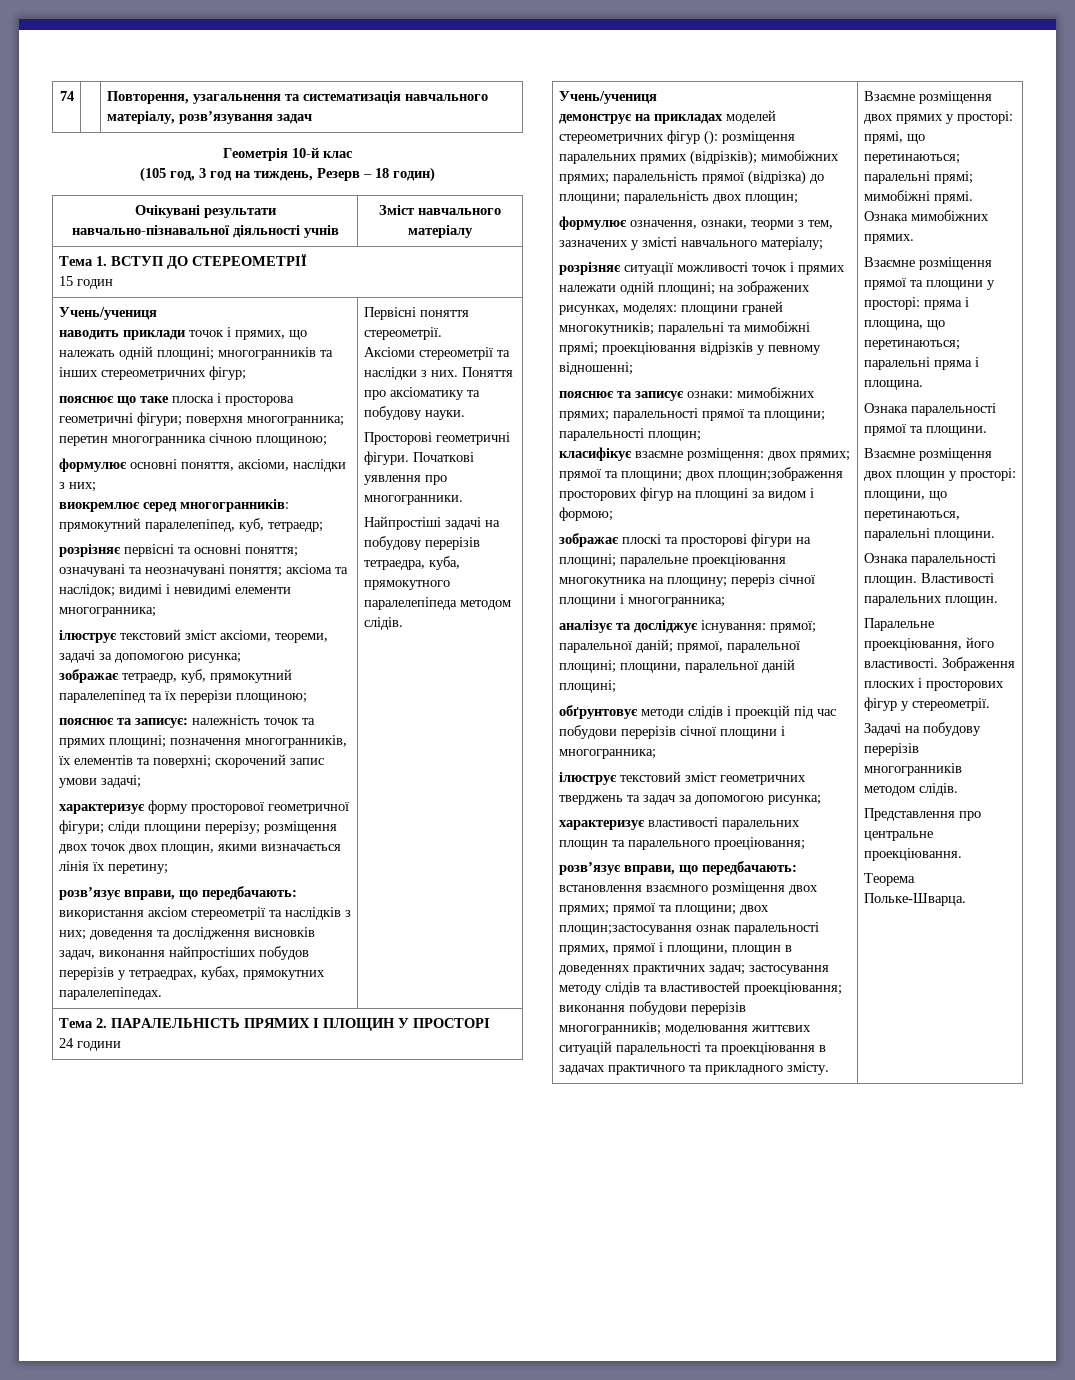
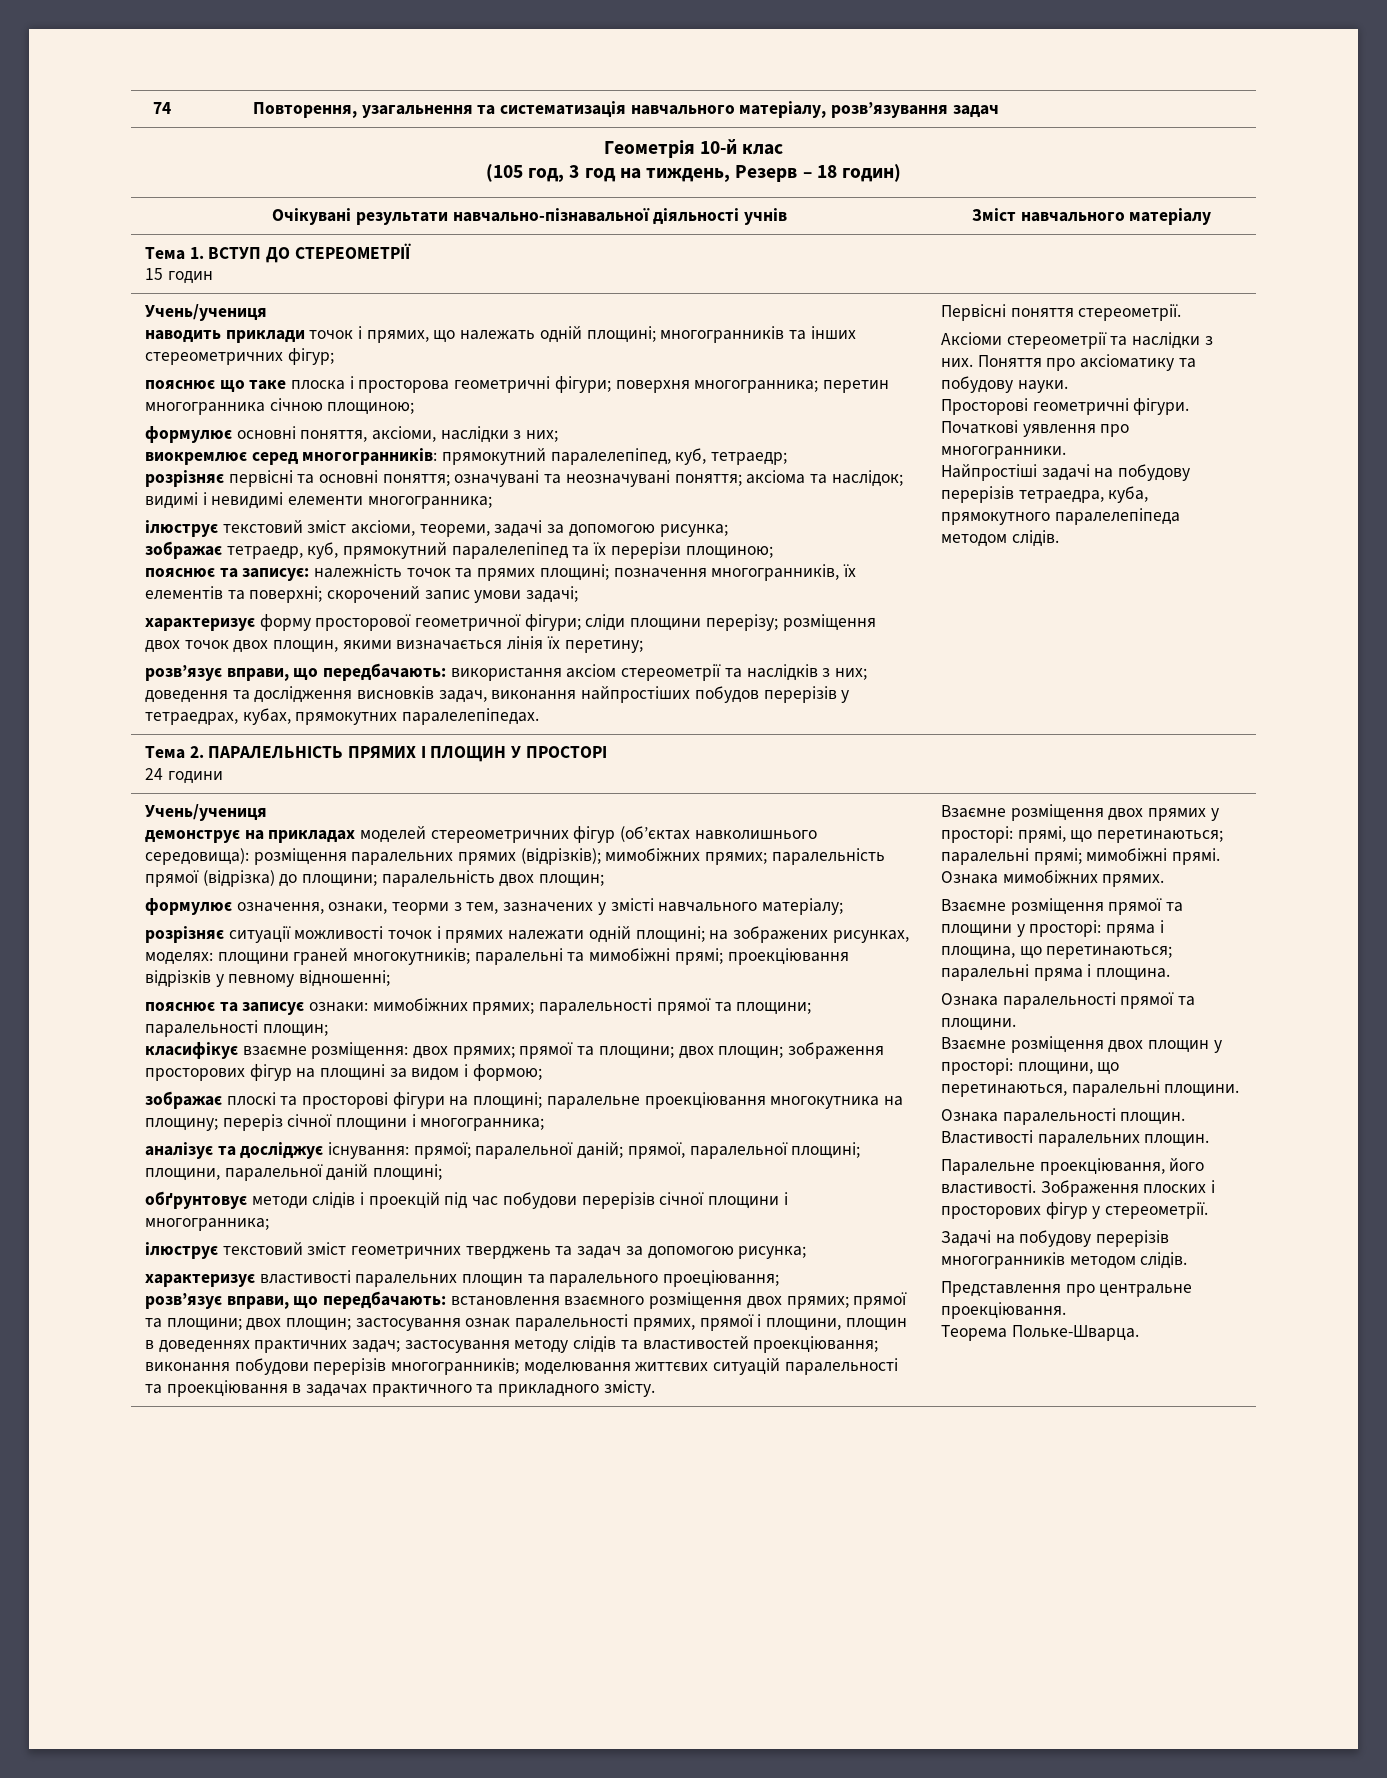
[703,130,718,145] (): -> [620,826,817,842] [144,848,249,865] (об’єктах навколишнього середовища):
[717,467,843,481] площин;зображення -> [718,1042,885,1059] площин; зображення
[558,925,692,935] площин;застосування -> [286,1318,461,1331] площин; застосування

